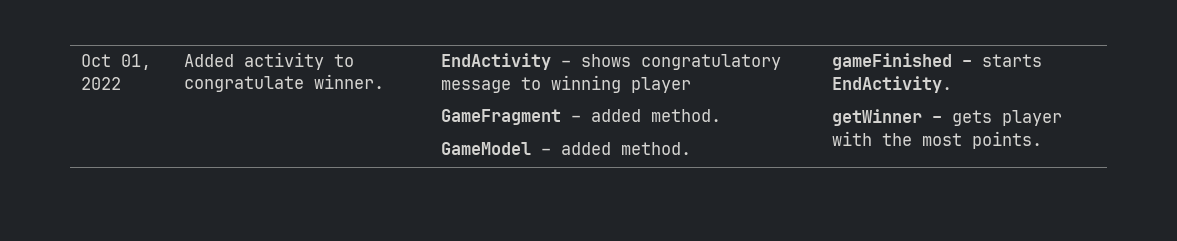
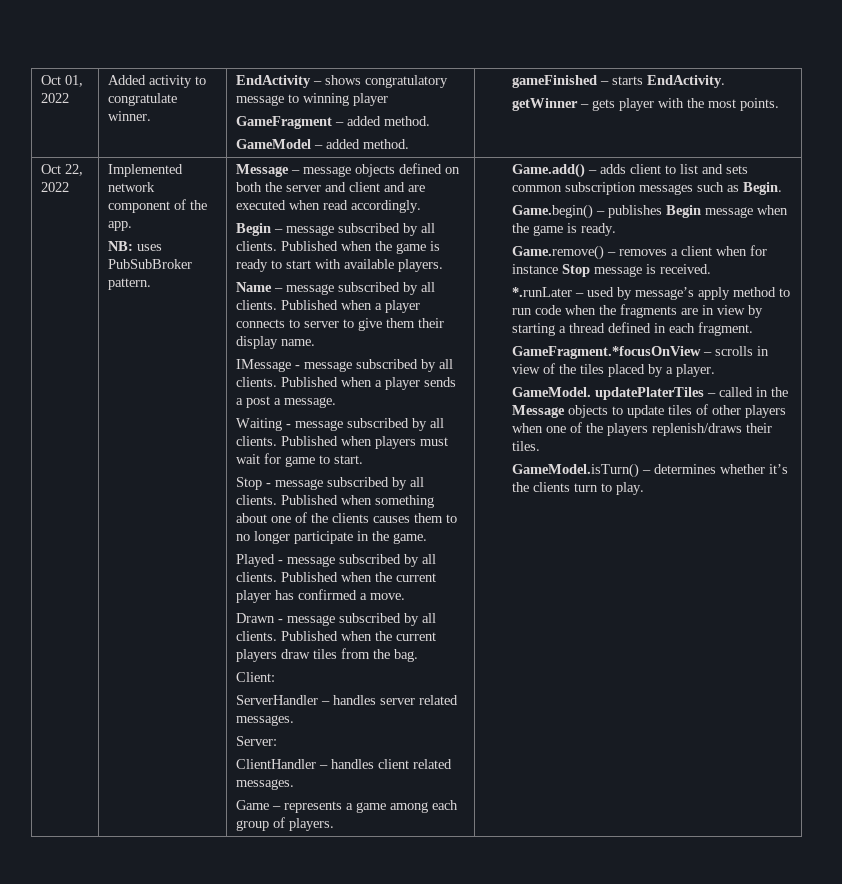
(1043, 140) none -> [41,164,84,176] [41,182,70,192] [108,164,184,177] [108,182,156,192] [108,199,208,213] [108,221,133,231] [108,241,163,251] [108,259,193,269] [108,278,152,290] [236,163,461,177] [236,182,426,192] [236,200,422,213] [236,223,436,236] [236,241,441,254] [236,259,444,272] [236,282,436,295] [236,300,421,313] [236,318,445,331] [236,336,316,349] [236,359,454,372] [236,377,457,390] [236,396,337,408] [236,418,445,431] [236,436,449,449] [236,453,364,467] [236,477,425,490] [236,495,435,508] [236,512,458,523] [236,531,428,544] [236,554,437,567] [236,572,437,582] [236,589,406,603] [236,613,437,626] [236,631,437,641] [236,648,419,662] [236,672,276,682] [236,695,459,705] [236,715,295,726] [236,736,278,746] [236,759,453,769] [236,779,295,790] [236,800,459,813] [236,817,335,831] [512,163,749,178] [512,182,783,195] [512,204,789,219] [512,223,617,236] [512,245,768,260] [512,264,712,277] [512,287,791,300] [512,304,764,318] [512,322,754,336] [512,346,770,359] [512,363,716,377] [512,387,789,400] [512,404,787,418] [512,422,773,436] [512,441,541,451] [512,463,789,478] [512,482,645,495] // Oct 22, 2022 | Implemented network component of the app. // NB: uses PubSubBroker pattern. | Message – message objects defined on both the server and client and are executed when read accordingly. // Begin – message subscribed by all clients. Published when the game is ready to start with available players. // Name – message subscribed by all clients. Published when a player connects to server to give them their display name. // IMessage - message subscribed by all clients. Published when a player sends a post a message. // Waiting - message subscribed by all clients. Published when players must wait for game to start. // Stop - message subscribed by all clients. Published when something about one of the clients causes them to no longer participate in the game. // Played - message subscribed by all clients. Published when the current player has confirmed a move. // Drawn - message subscribed by all clients. Published when the current players draw tiles from the bag. // Client: // ServerHandler – handles server related messages. // Server: // ClientHandler – handles client related messages. // Game – represents a game among each group of players. | Game.add() – adds client to list and sets common subscription messages such as Begin. // Game.begin() – publishes Begin message when the game is ready. // Game.remove() – removes a client when for instance Stop message is received. // *.runLater – used by message’s apply method to run code when the fragments are in view by starting a thread defined in each fragment. // GameFragment.*focusOnView – scrolls in view of the tiles placed by a player. // GameModel. updatePlaterTiles – called in the Message objects to update tiles of other players when one of the players replenish/draws their tiles. // GameModel.isTurn() – determines whether it’s the clients turn to play.

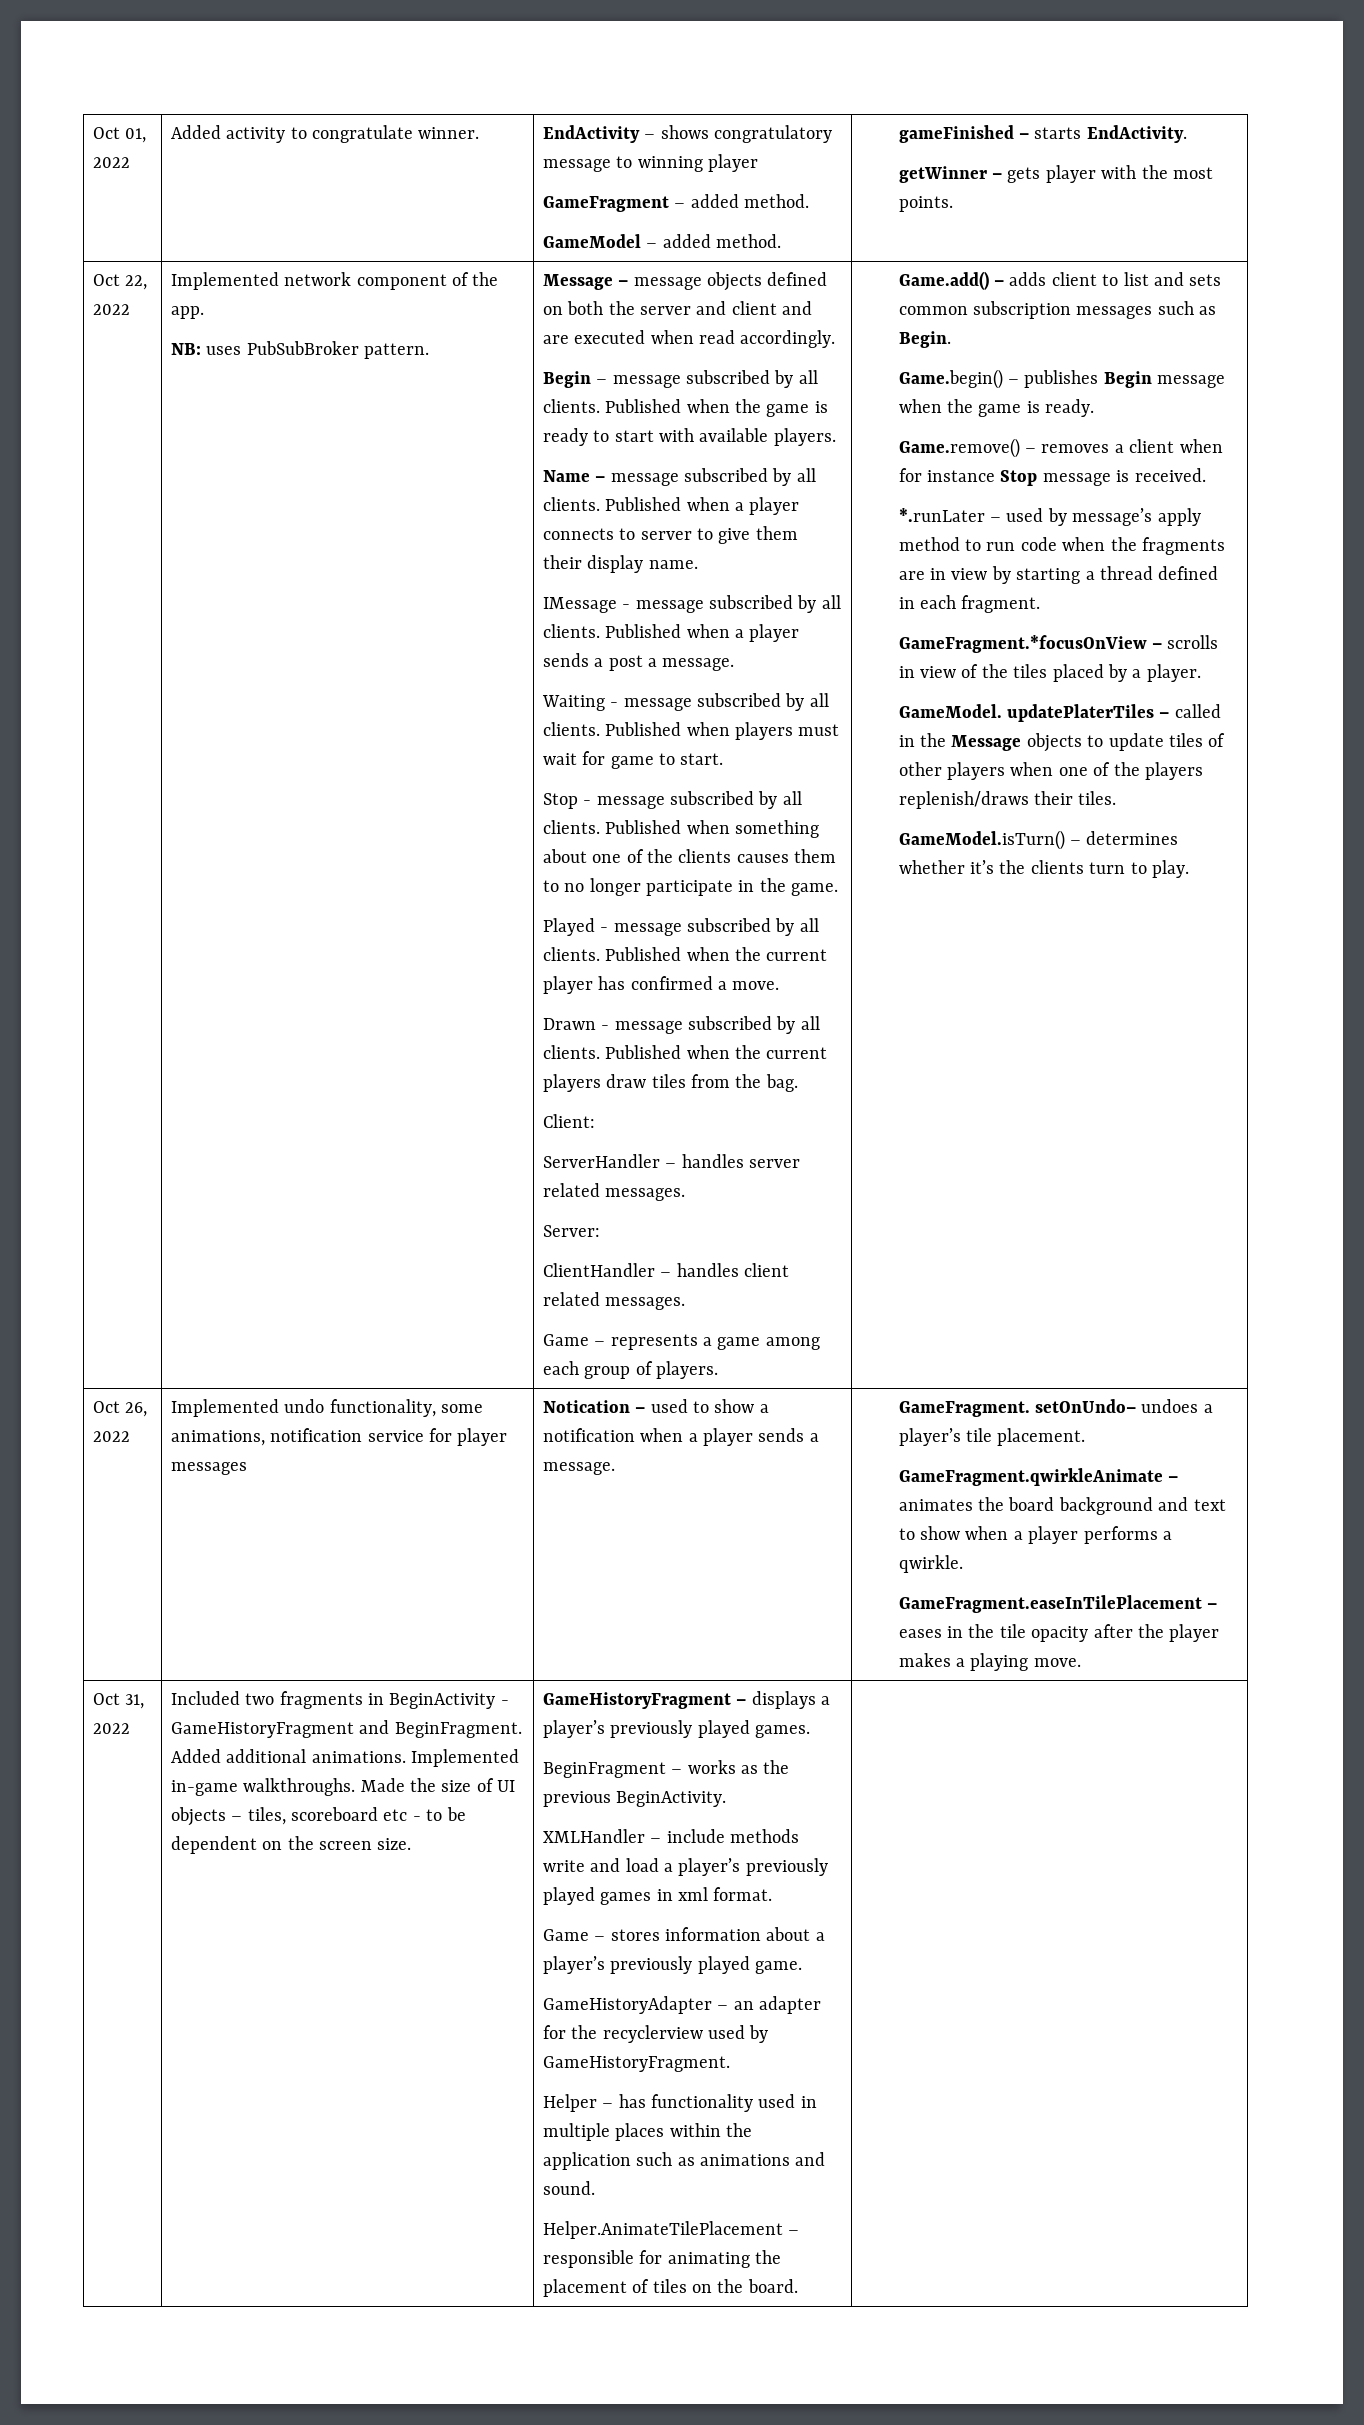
(645, 488) none -> [92,1401,148,1417] [92,1431,130,1442] [170,1399,484,1417] [170,1428,508,1446] [170,1462,247,1475] [542,1399,769,1413] [542,1428,819,1446] [542,1462,615,1475] [898,1399,1213,1417] [898,1428,1086,1446] [898,1468,1179,1486] [898,1497,1226,1515] [898,1526,1173,1544] [898,1555,963,1573] [898,1595,1218,1613] [898,1624,1220,1642] [898,1653,1081,1671] [92,1693,145,1709] [92,1723,130,1734] [170,1691,509,1709] [170,1720,522,1738] [170,1749,520,1767] [170,1778,516,1796] [170,1807,466,1826] [170,1836,412,1854] [542,1691,831,1709] [542,1720,811,1738] [542,1760,790,1778] [542,1791,727,1807] [542,1829,800,1843] [542,1858,828,1876] [542,1887,773,1905] [542,1927,825,1941] [542,1956,803,1974] [542,1996,822,2014] [542,2025,769,2043] [542,2056,730,2072] [542,2094,817,2112] [542,2123,753,2141] [542,2152,826,2170] [542,2181,595,2195] [542,2221,800,2239] [542,2250,782,2268] [542,2279,798,2297] // Oct 26, 2022 | Implemented undo functionality, some animations, notification service for player messages | Notication – used to show a notification when a player sends a message. | GameFragment. setOnUndo– undoes a player’s tile placement. // GameFragment.qwirkleAnimate – animates the board background and text to show when a player performs a qwirkle. // GameFragment.easeInTilePlacement – eases in the tile opacity after the player makes a playing move. // Oct 31, 2022 | Included two fragments in BeginActivity - GameHistoryFragment and BeginFragment. Added additional animations. Implemented in-game walkthroughs. Made the size of UI objects – tiles, scoreboard etc - to be dependent on the screen size. | GameHistoryFragment – displays a player’s previously played games. // BeginFragment – works as the previous BeginActivity. // XMLHandler – include methods write and load a player’s previously played games in xml format. // Game – stores information about a player’s previously played game. // GameHistoryAdapter – an adapter for the recyclerview used by GameHistoryFragment. // Helper – has functionality used in multiple places within the application such as animations and sound. // Helper.AnimateTilePlacement – responsible for animating the placement of tiles on the board. |

